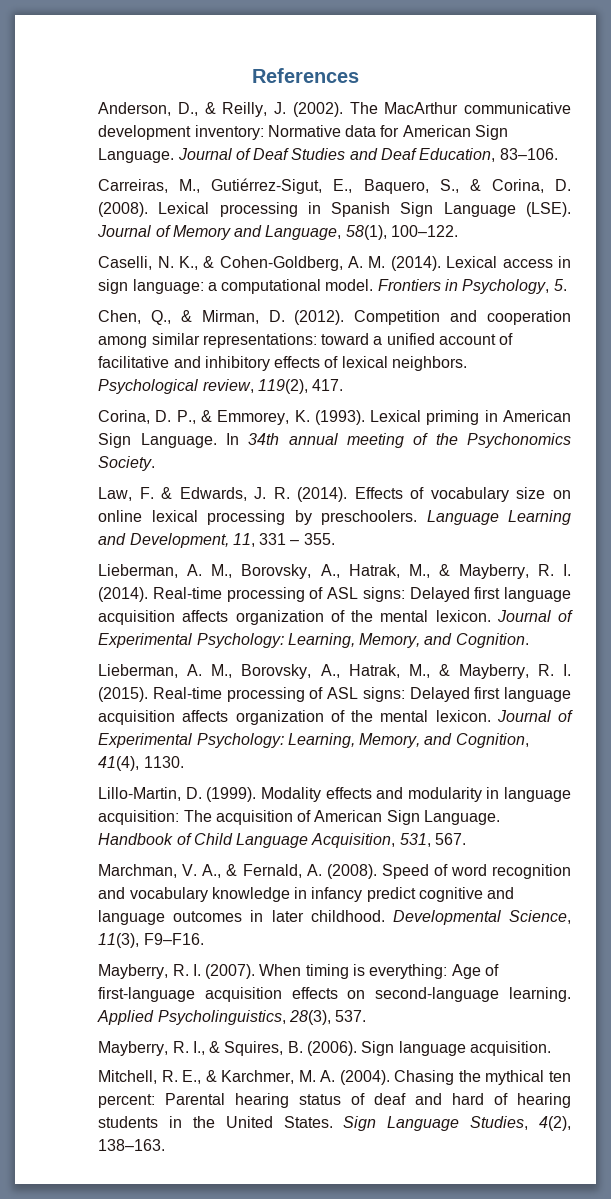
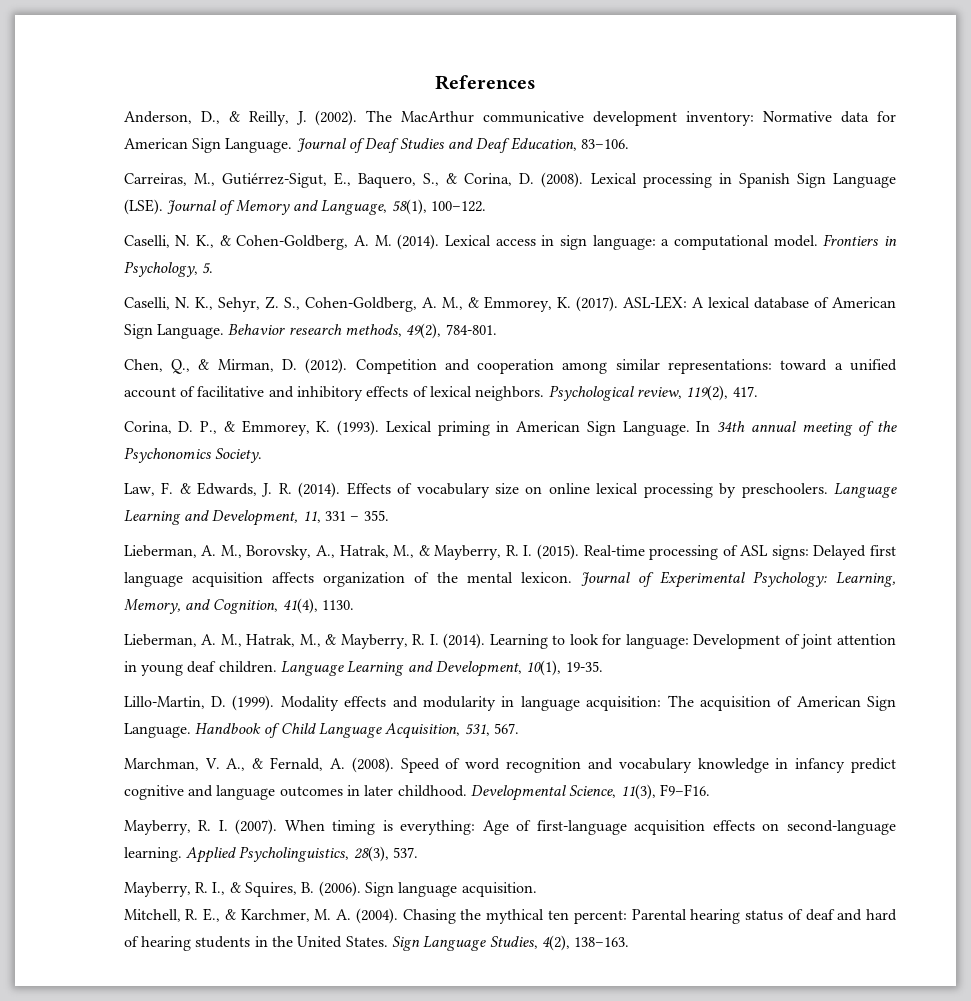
(567, 285) none -> [123,296,896,312] [123,323,497,339] // Caselli, N. K., Sehyr, Z. S., Cohen-Goldberg, A. M., & Emmorey, K. (2017). ASL-LEX: A lexical database of American Sign Language. Behavior research methods, 49(2), 784-801.
[98,564,571,579] [98,587,571,602] [98,610,573,625] [98,633,529,648] // Lieberman, A. M., Borovsky, A., Hatrak, M., & Mayberry, R. I. (2014). Real-time processing of ASL signs: Delayed first language acquisition affects organization of the mental lexicon. Journal of Experimental Psychology: Learning, Memory, and Cognition. -> (389, 515) none
(184, 762) none -> [123,633,896,649] [123,660,603,677] // Lieberman, A. M., Hatrak, M., & Mayberry, R. I. (2014). Learning to look for language: Development of joint attention in young deaf children. Language Learning and Development, 10(1), 19-35.

